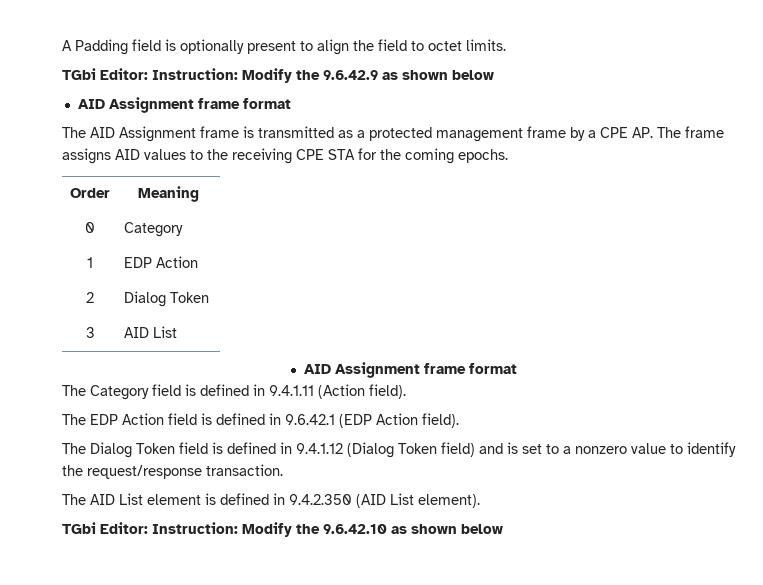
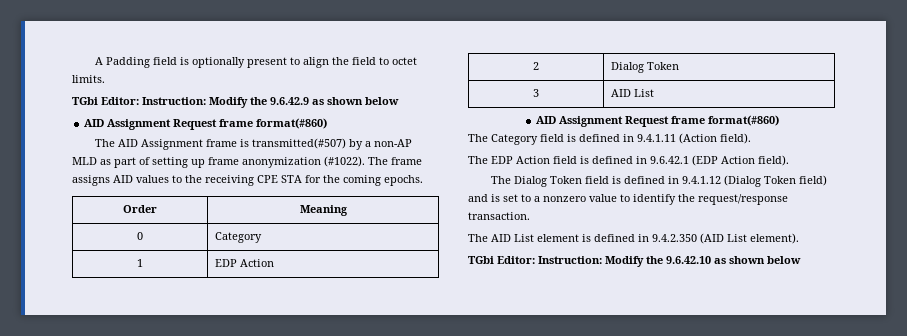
[197,98,291,109] frame format -> [173,118,328,130] Request frame format(#860)
[258,126,653,142] transmitted as a protected management frame by a CPE AP. -> [252,138,413,150] [72,156,365,168] transmitted(#507) by a non-AP MLD as part of setting up frame anonymization (#1022).
[423,363,517,374] frame format -> [625,115,780,127] Request frame format(#860)

